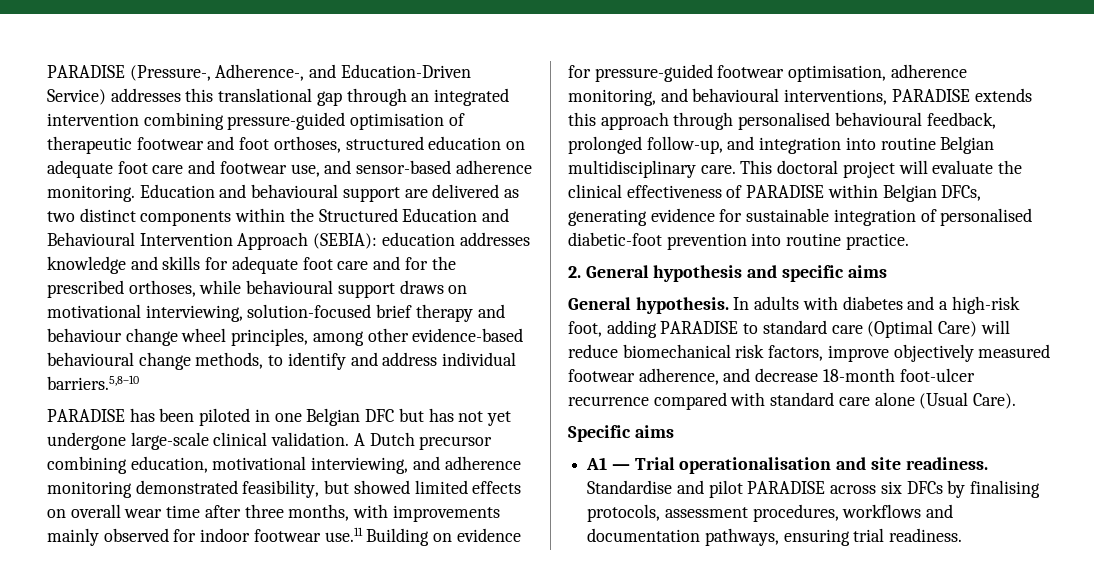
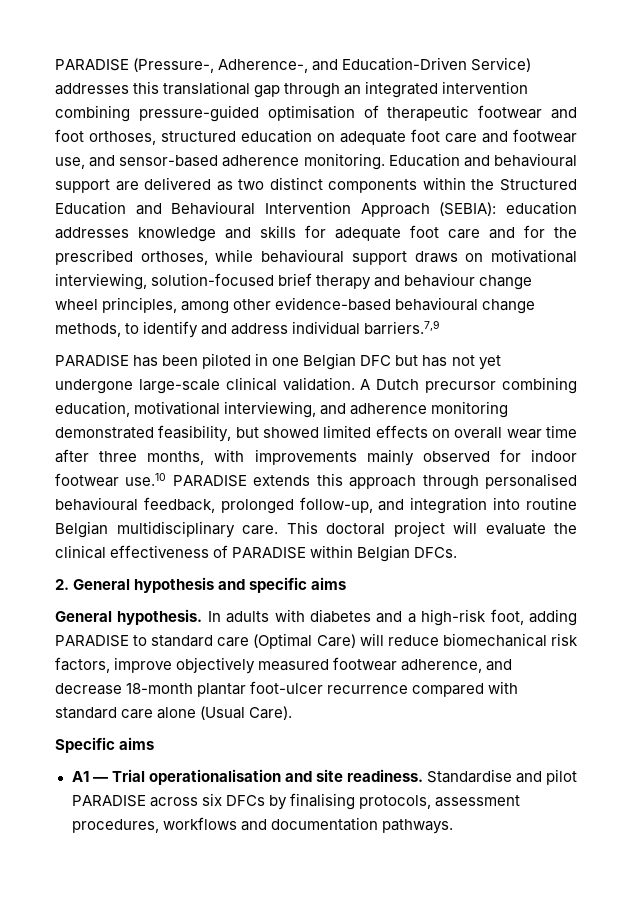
[47,375,139,390] barriers.5,8–10 -> [364,320,441,335] barriers.7,9
[324,527,521,546] [568,64,967,82] [568,88,888,106] use.11 Building on evidence for pressure-guided footwear optimisation, adherence monitoring, and behavioural interventions, -> [125,473,167,486] use.10
[941,185,982,201] [568,208,1033,226] [568,232,909,250] DFCs, generating evidence for sustainable integration of personalised diabetic-foot prevention into routine practice. -> [414,547,458,558] DFCs.
(895, 375) none -> [197,683,247,697] plantar
[704,528,963,546] pathways, ensuring trial readiness. -> [381,819,453,834] pathways.

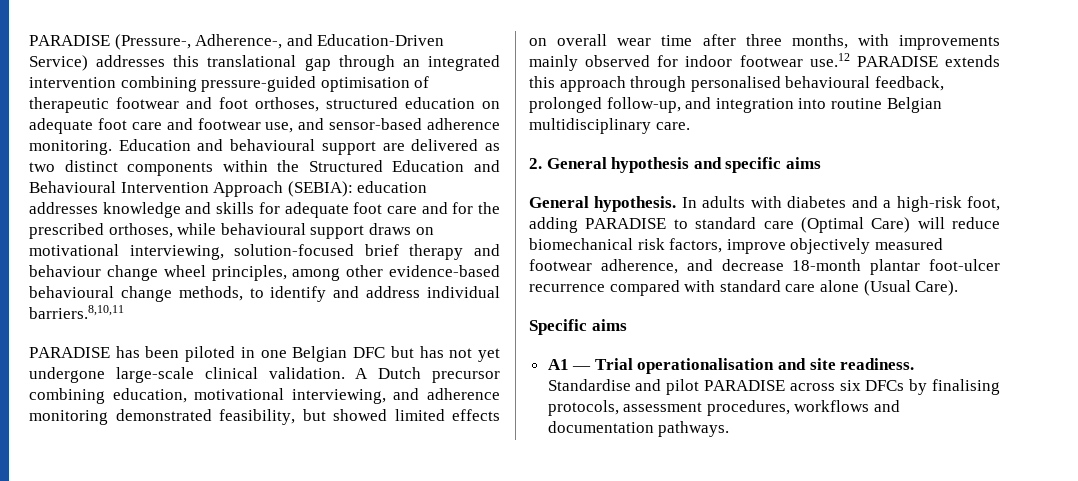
[364,320,441,335] barriers.7,9 -> [29,305,124,319] barriers.8,10,11
[125,473,167,486] use.10 -> [809,53,850,67] use.12
[286,521,577,537] [55,545,458,562] This doctoral project will evaluate the clinical effectiveness of PARADISE within Belgian DFCs. -> (690, 126) none

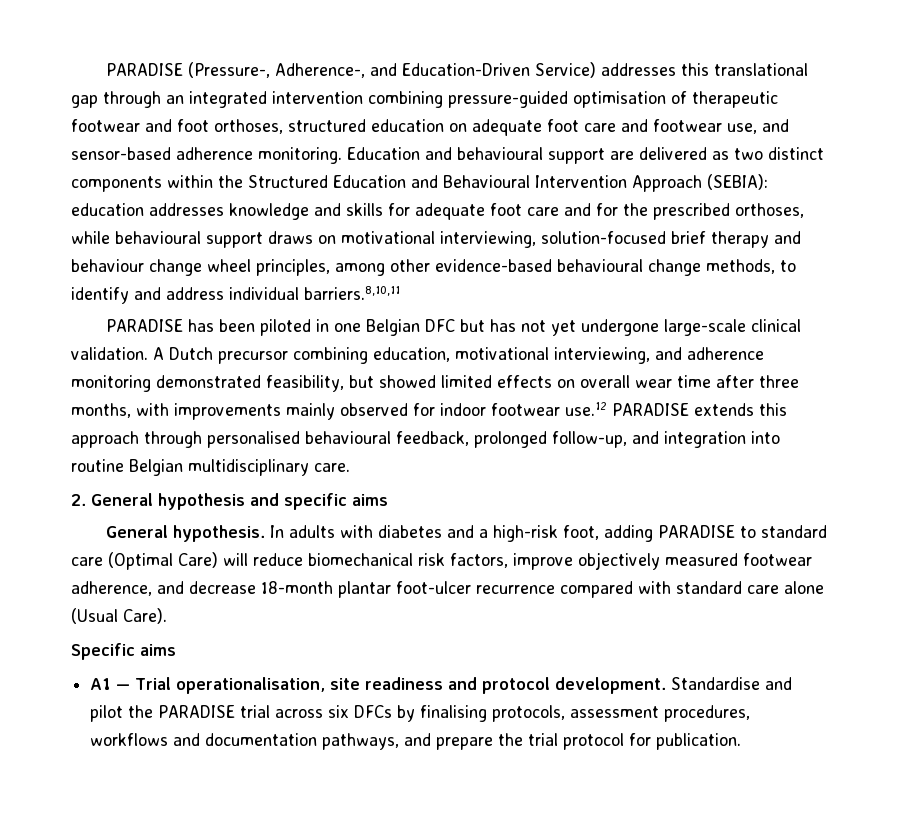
[637,358,915,374] [547,379,786,395] operationalisation and site readiness. Standardise and pilot PARADISE -> [176,677,793,694] [90,705,271,722] operationalisation, site readiness and protocol development. Standardise and pilot the PARADISE trial
[658,421,730,437] pathways. -> [322,733,742,750] pathways, and prepare the trial protocol for publication.

